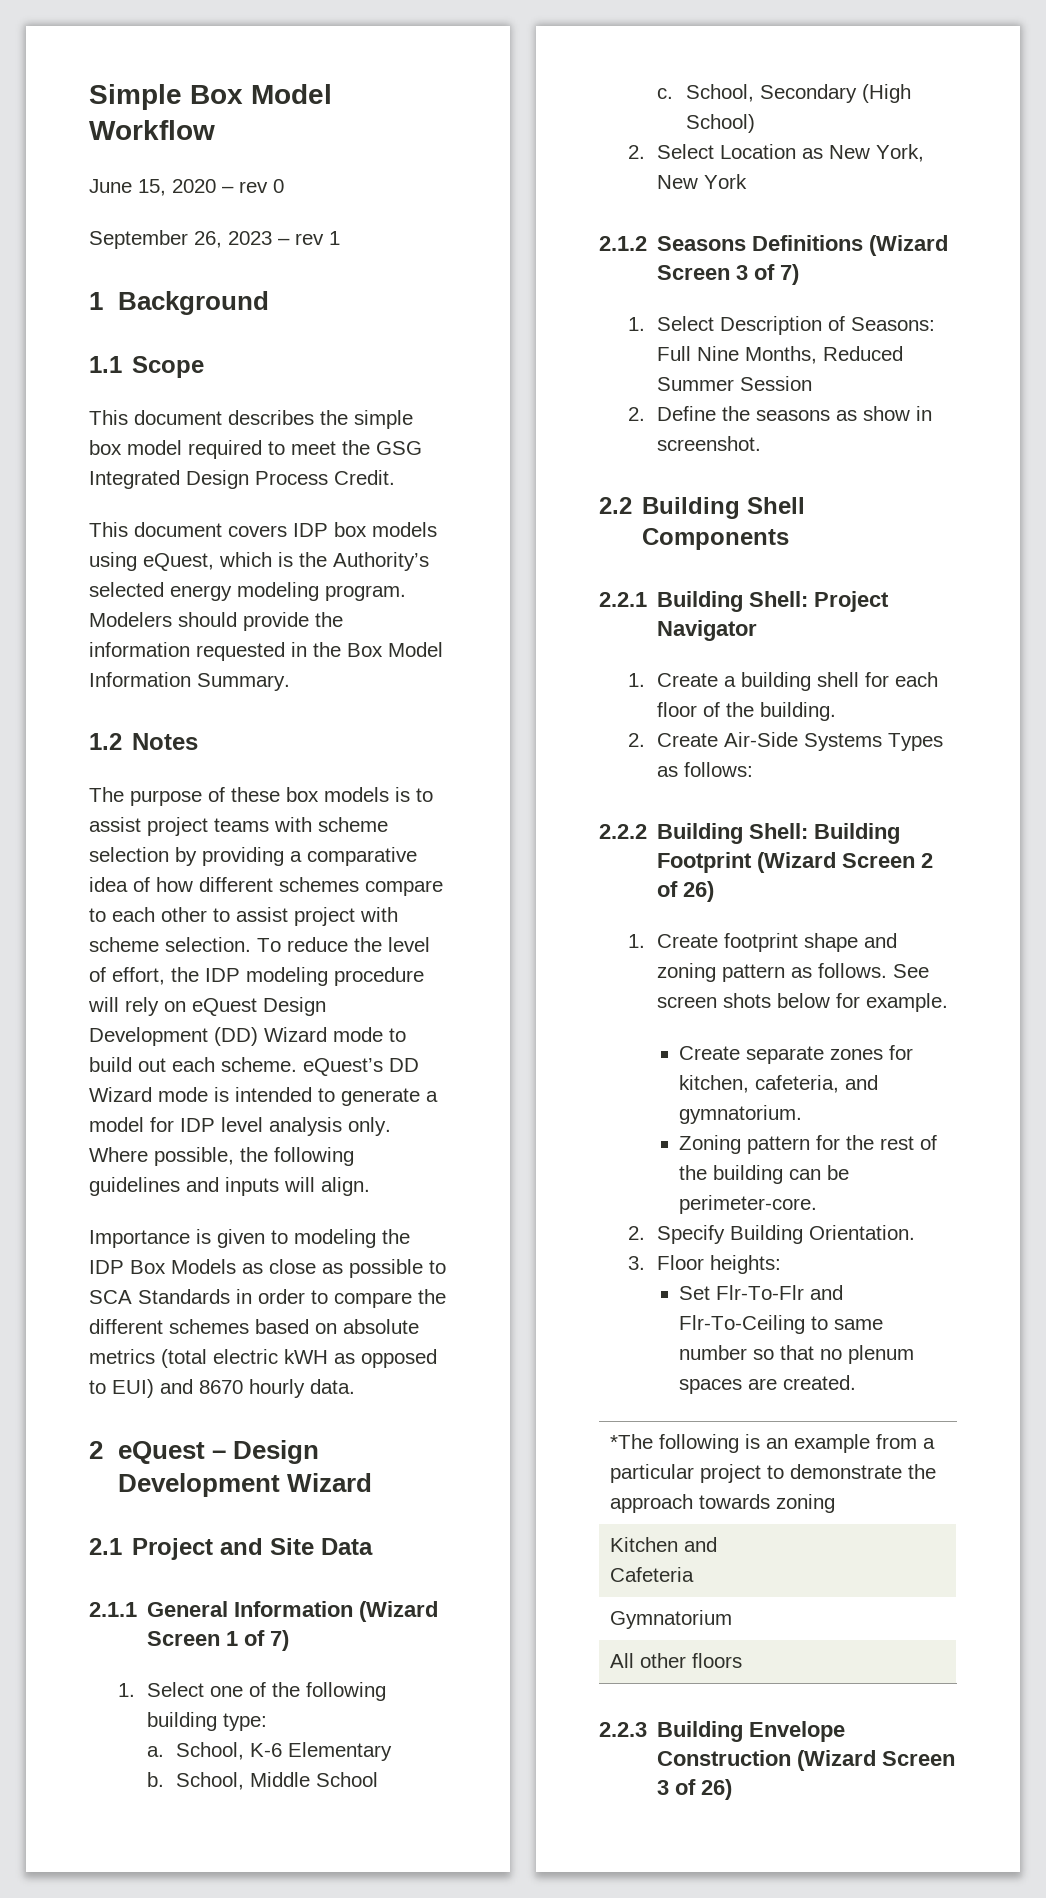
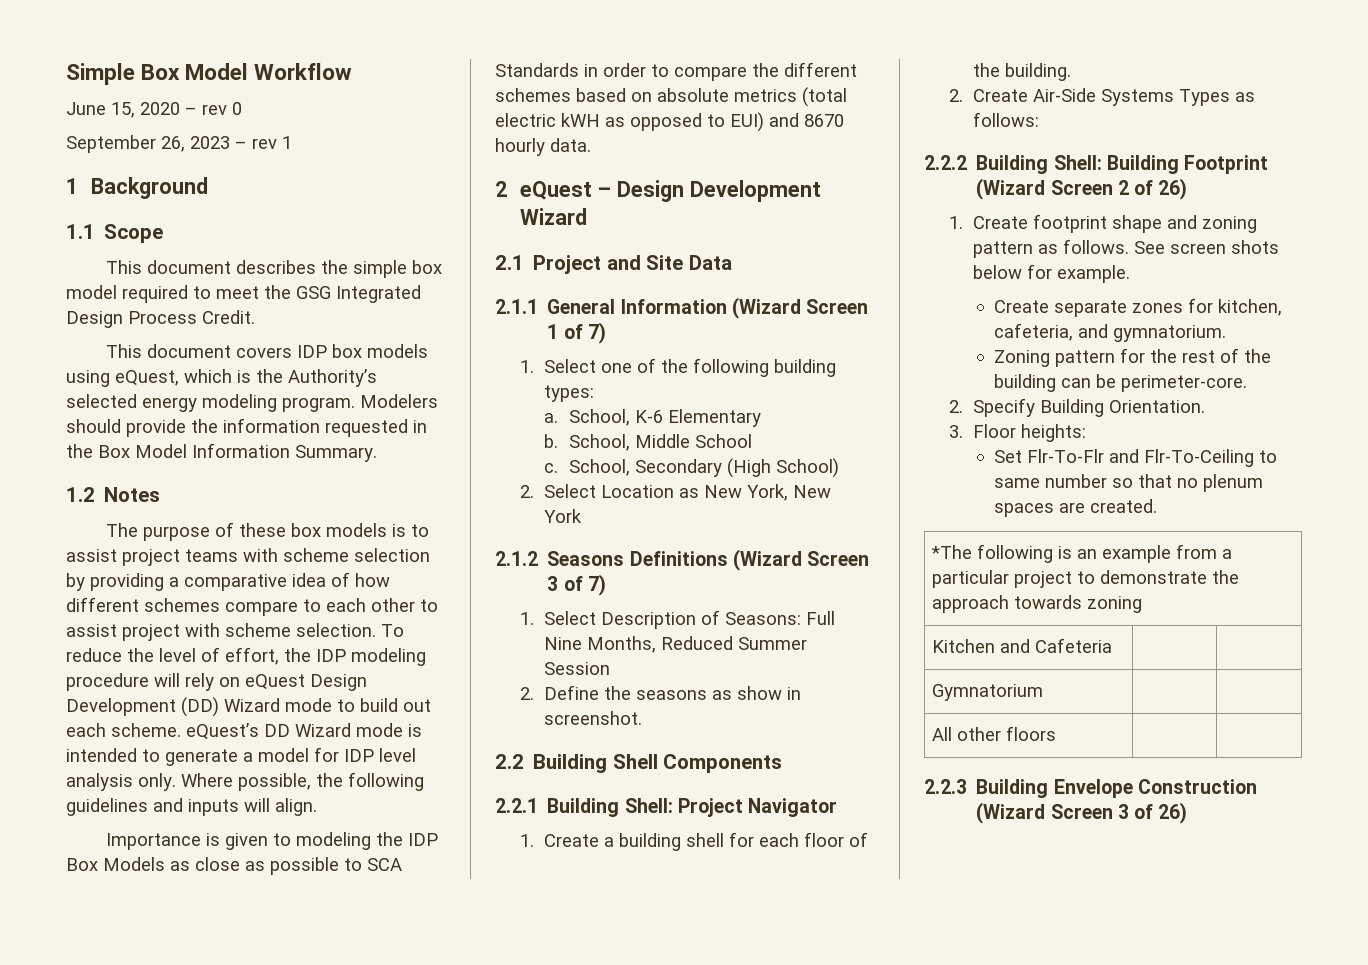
[222,1713,267,1731] type: -> [544,385,595,402] types:

